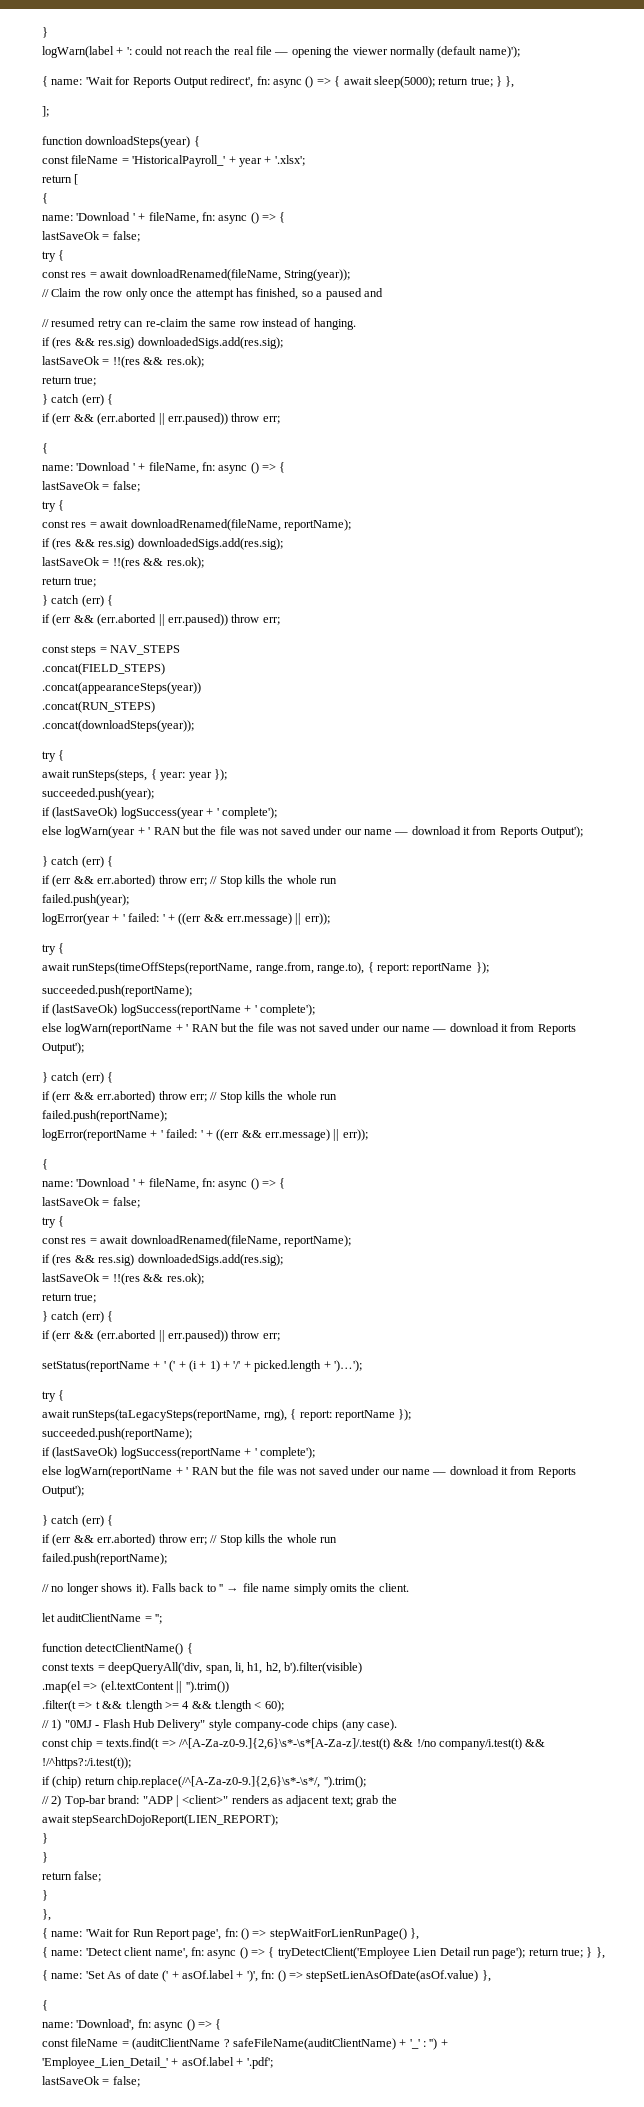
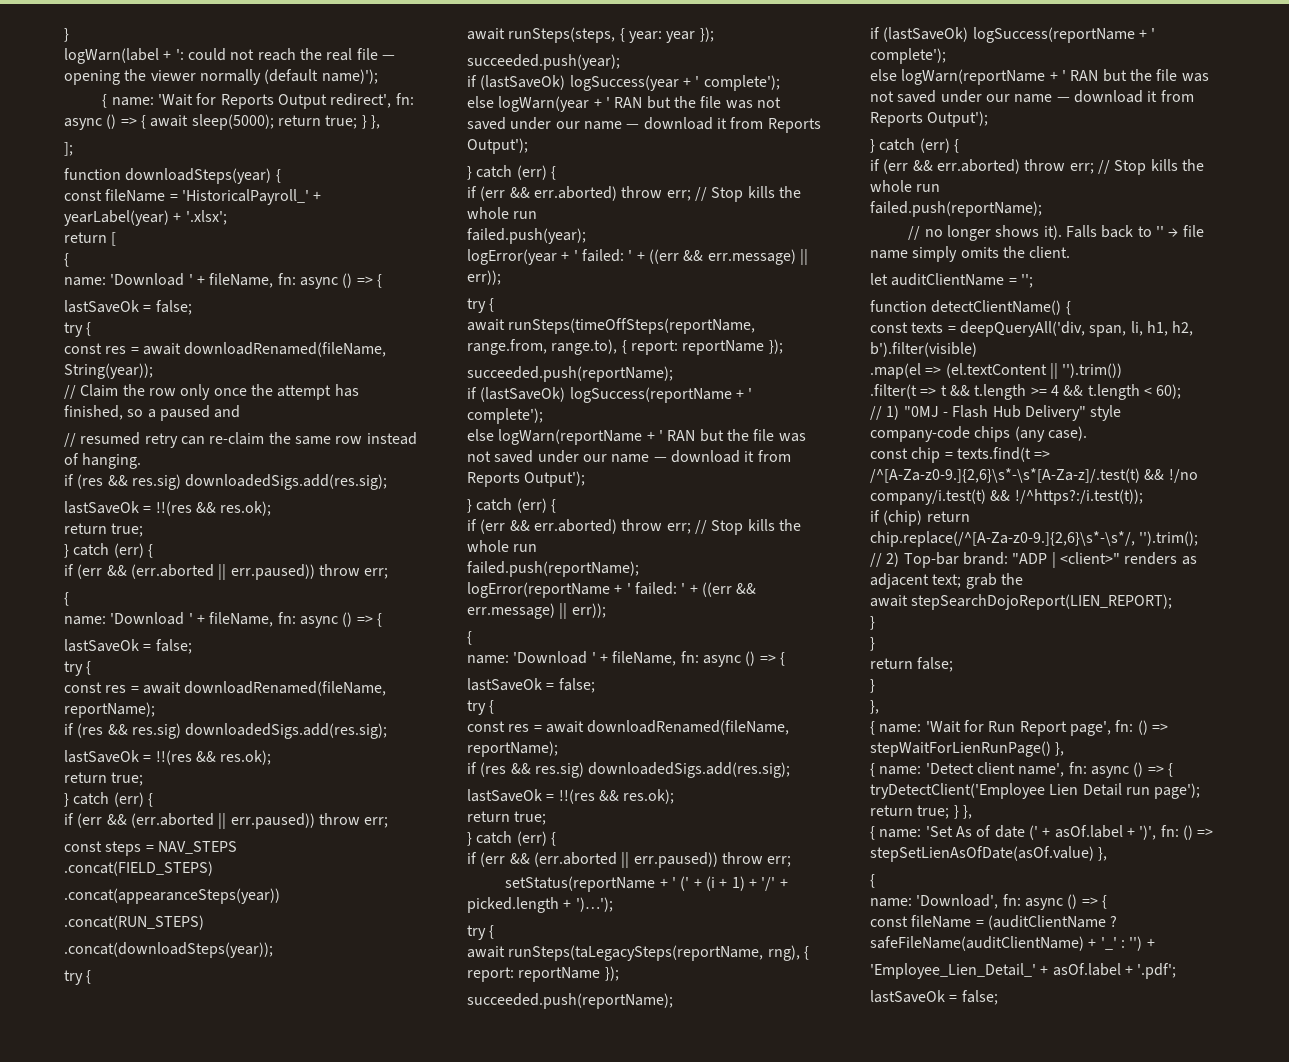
[238,158,262,167] year -> [64,210,169,226] yearLabel(year)

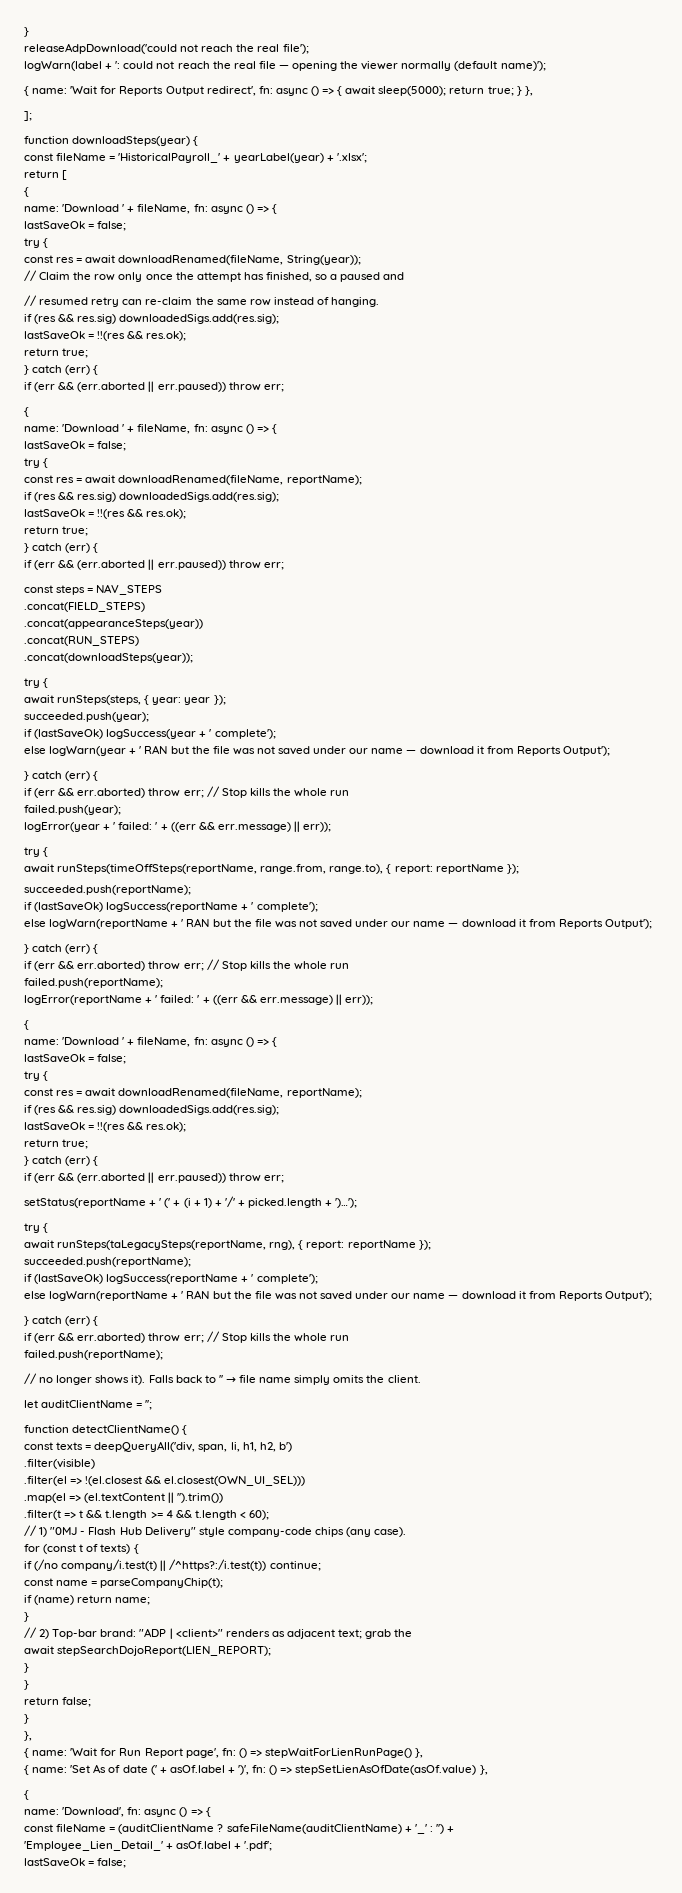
[64,28,69,42] } -> [24,27,29,37] [24,43,309,54] } // releaseAdpDownload('could not reach the real file');
[870,342,977,357] b').filter(visible) -> [278,1442,292,1452] [24,1459,95,1469] [24,1476,306,1486] b') // .filter(visible) // .filter(el => !(el.closest && el.closest(OWN_UI_SEL)))
[870,447,1051,463] [870,468,1198,483] [870,489,1143,505] [870,510,970,526] [870,531,1199,547] const chip = texts.find(t => /^[A-Za-z0-9.]{2,6}\s*-\s*[A-Za-z]/.test(t) && !/no company/i.test(t) && !/^https?:/i.test(t)); // if (chip) return chip.replace(/^[A-Za-z0-9.]{2,6}\s*-\s*/, '').trim(); -> [24,1544,139,1554] [24,1559,321,1571] [24,1578,224,1588] [24,1595,151,1605] [24,1612,29,1622] for (const t of texts) { // if (/no company/i.test(t) || /^https?:/i.test(t)) continue; // const name = parseCompanyChip(t); // if (name) return name; // }
[870,762,1173,778] [870,783,1201,799] [870,805,972,819] // { name: 'Detect client name', fn: async () => { tryDetectClient('Employee Lien Detail run page'); return true; } }, -> (424, 1753) none

